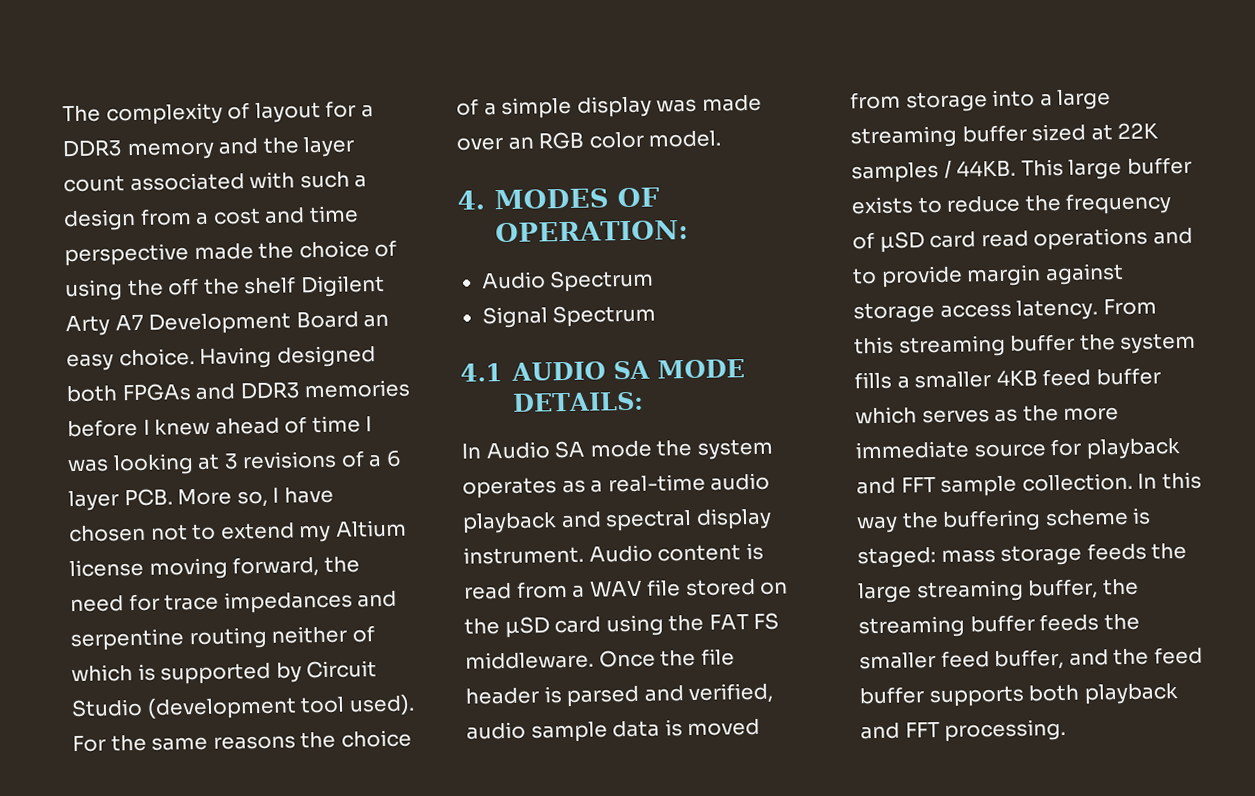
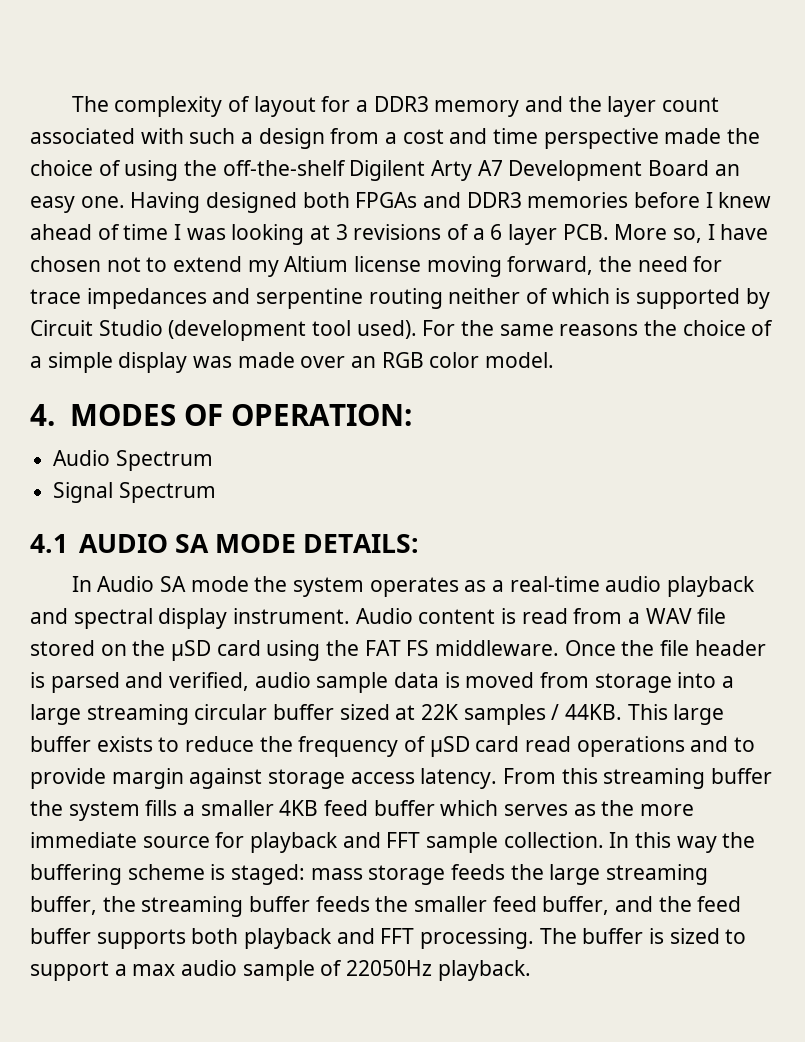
[167,276,297,296] off the shelf -> [222,160,346,176] off-the-shelf
[118,348,195,367] choice. -> [80,196,125,208] one.
(957, 137) none -> [194,704,268,720] circular
(1067, 730) none -> [539,928,747,944] [30,960,531,981] The buffer is sized to support a max audio sample of 22050Hz playback.

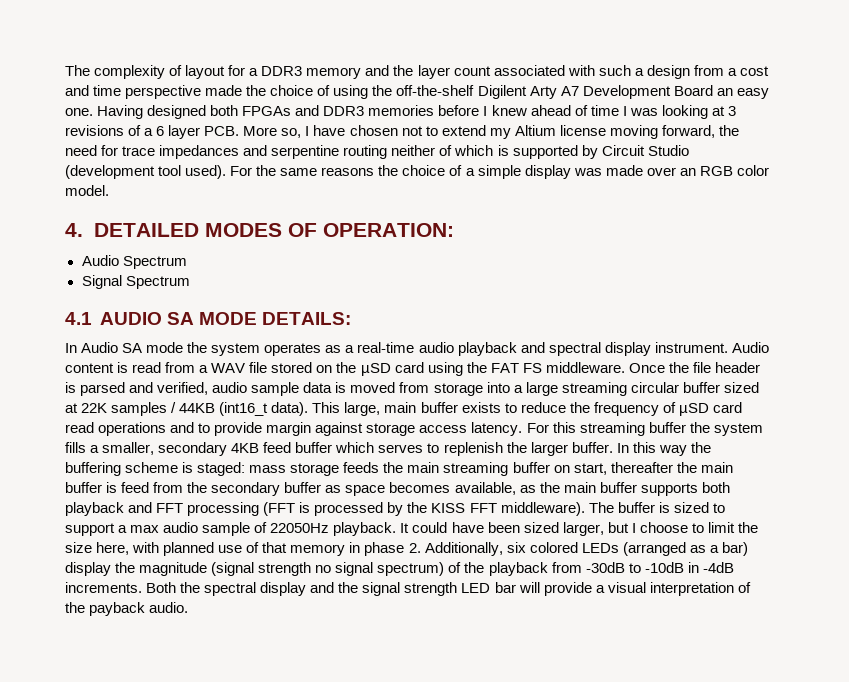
(55, 415) none -> [93,223,199,237] DETAILED
[565,704,725,725] 44KB. This large -> [179,402,417,416] 44KB (int16_t data). This large, main
[503,768,557,784] From -> [526,423,549,433] For
[200,800,274,816] smaller -> [102,442,228,456] smaller, secondary
[573,800,695,816] [30,832,604,853] as the more immediate source for playback and FFT sample collection. -> [427,442,613,456] to replenish the larger buffer.
[549,864,709,885] [30,896,742,917] large streaming buffer, the streaming buffer feeds the smaller feed buffer, and the feed -> [407,462,733,476] [65,482,596,496] main streaming buffer on start, thereafter the main buffer is feed from the secondary buffer as space becomes available, as the main
[420,928,535,949] processing. -> [187,502,585,516] processing (FFT is processed by the KISS FFT middleware).
(531, 970) none -> [400,522,758,536] [65,542,748,556] [65,562,734,576] [65,582,751,596] [65,602,189,616] It could have been sized larger, but I choose to limit the size here, with planned use of that memory in phase 2. Additionally, six colored LEDs (arranged as a bar) display the magnitude (signal strength no signal spectrum) of the playback from -30dB to -10dB in -4dB increments. Both the spectral display and the signal strength LED bar will provide a visual interpretation of the payback audio.

